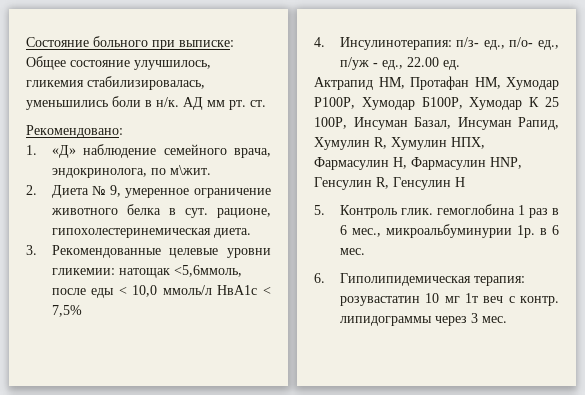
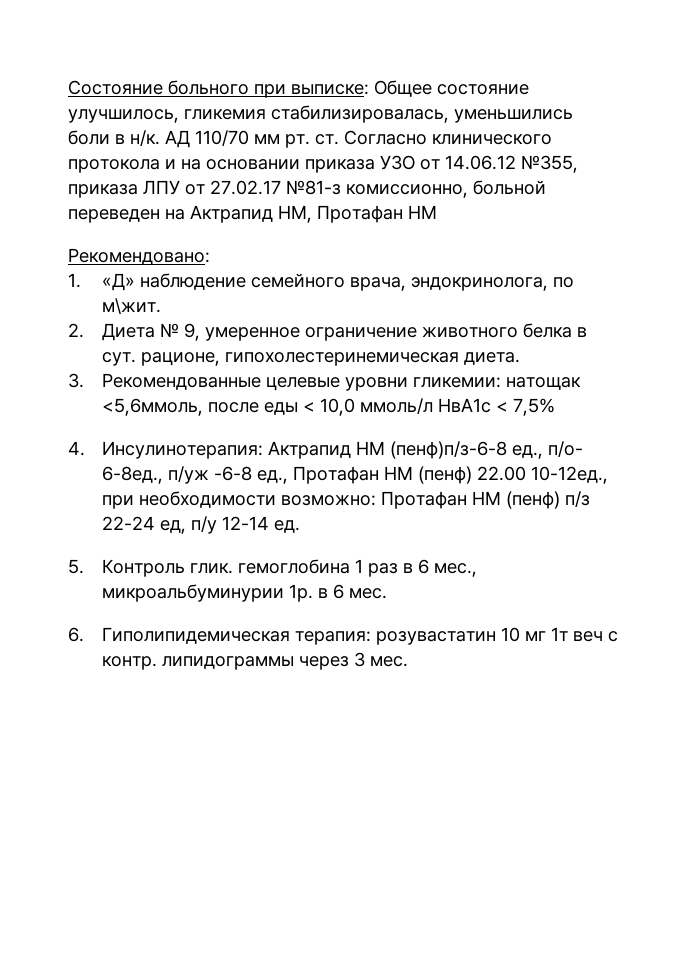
(203, 103) none -> [195,130,249,146] 110/70
(266, 103) none -> [344,130,552,145] [68,155,578,173] [68,180,546,198] [68,205,437,223] Согласно клинического протокола и на основании приказа УЗО от 14.06.12 №355, приказа ЛПУ от 27.02.17 №81-з комиссионно, больной переведен на Актрапид НМ, Протафан НМ
[456,37,559,50] [339,57,460,70] [314,76,559,90] [314,97,559,110] [314,117,559,130] [314,137,485,150] [314,157,522,170] [314,177,465,190] п/з- ед., п/о- ед., п/уж - ед., 22.00 ед. // Актрапид НМ, Протафан НМ, Хумодар Р100Р, Хумодар Б100Р, Хумодар К 25 100Р, Инсуман Базал, Инсуман Рапид, Хумулин R, Хумулин НПХ, Фармасулин Н, Фармасулин НNР, Генсулин R, Генсулин Н -> [267,441,583,459] [101,466,608,484] [101,491,590,509] [101,516,300,534] Актрапид НМ (пенф)п/з-6-8 ед., п/о- 6-8ед., п/уж -6-8 ед., Протафан НМ (пенф) 22.00 10-12ед., при необходимости возможно: Протафан НМ (пенф) п/з 22-24 ед, п/у 12-14 ед.

